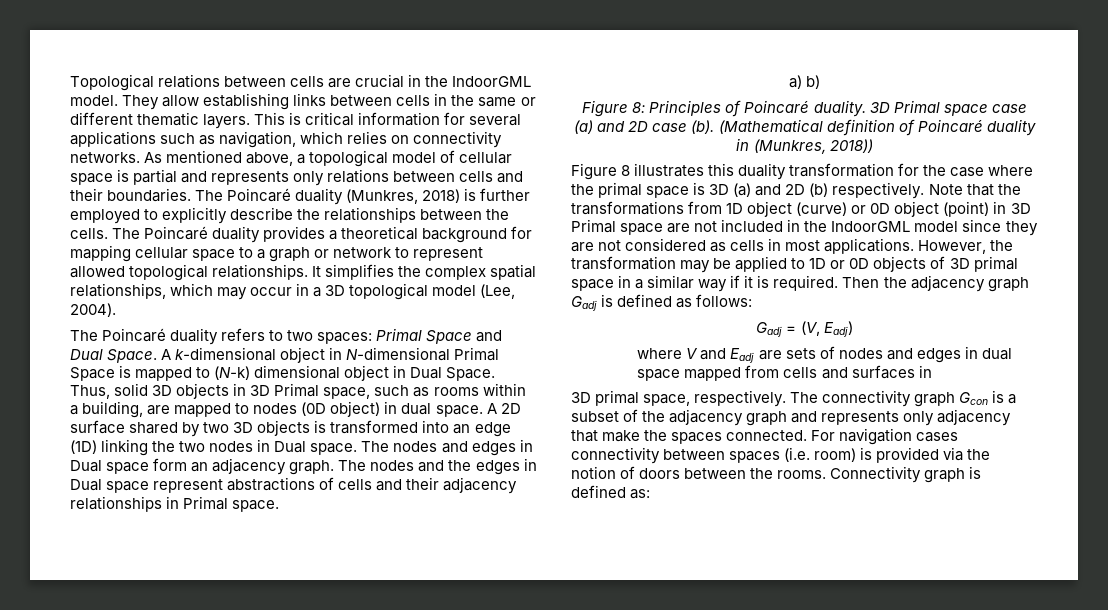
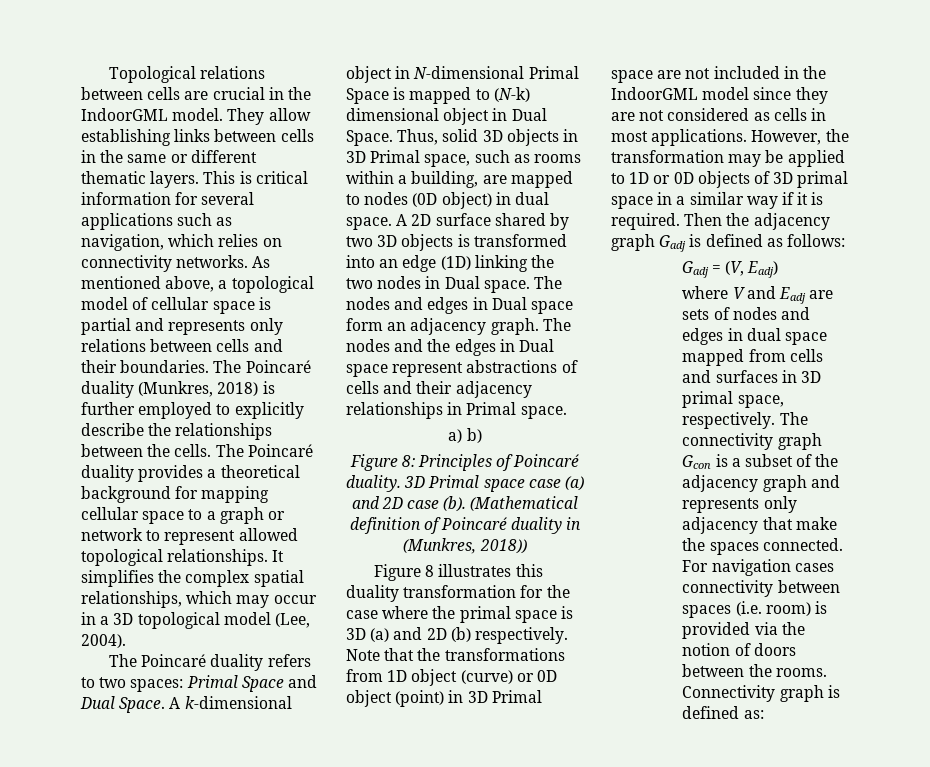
(932, 371) // -> (797, 376) none

